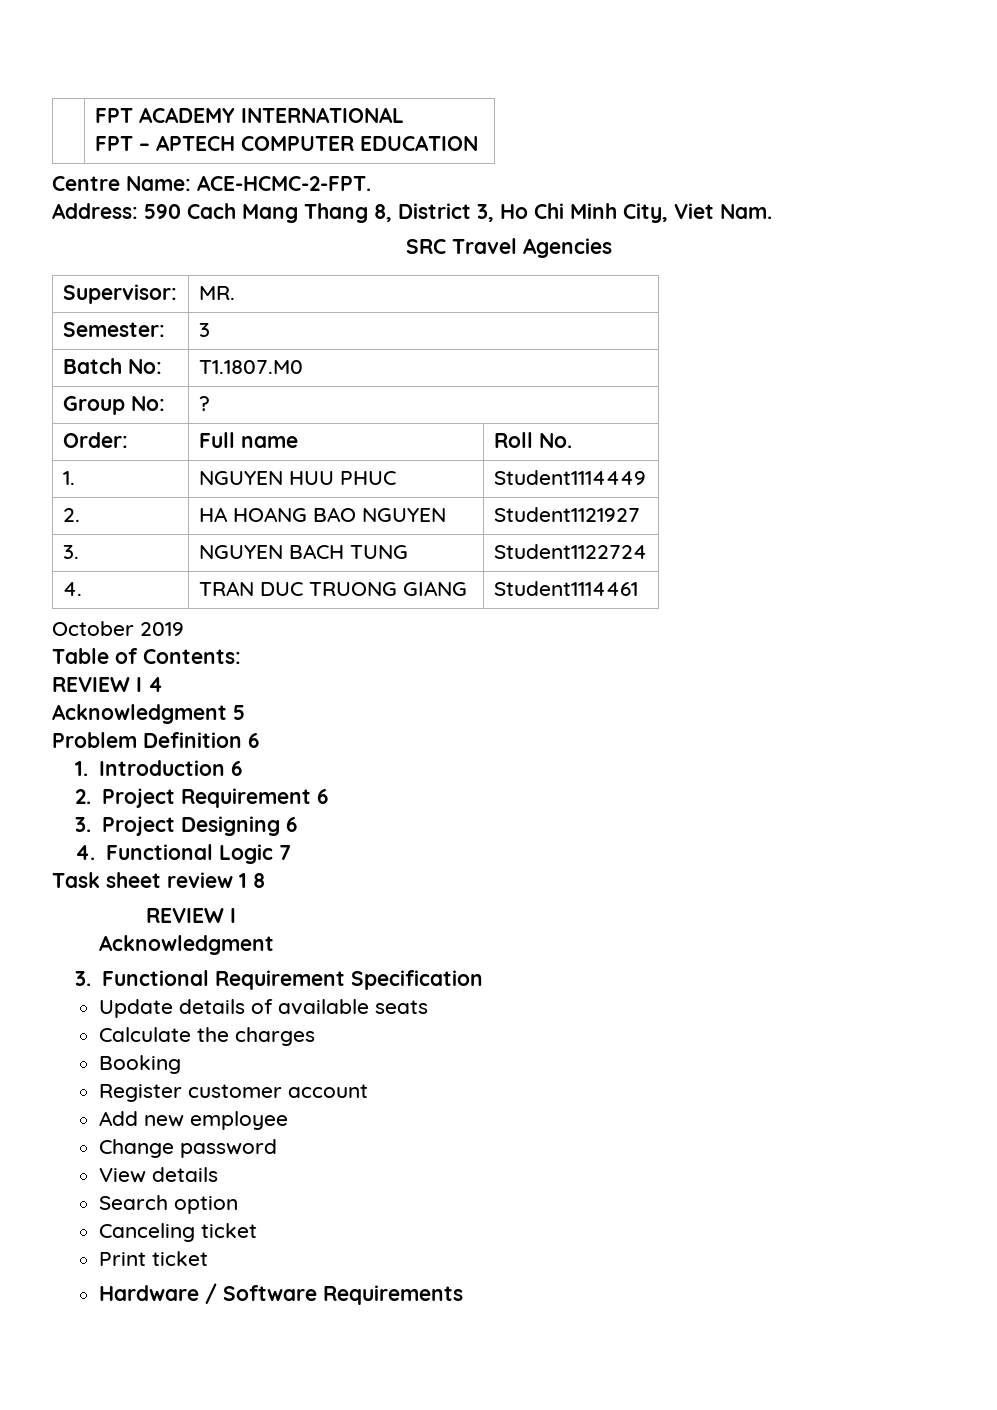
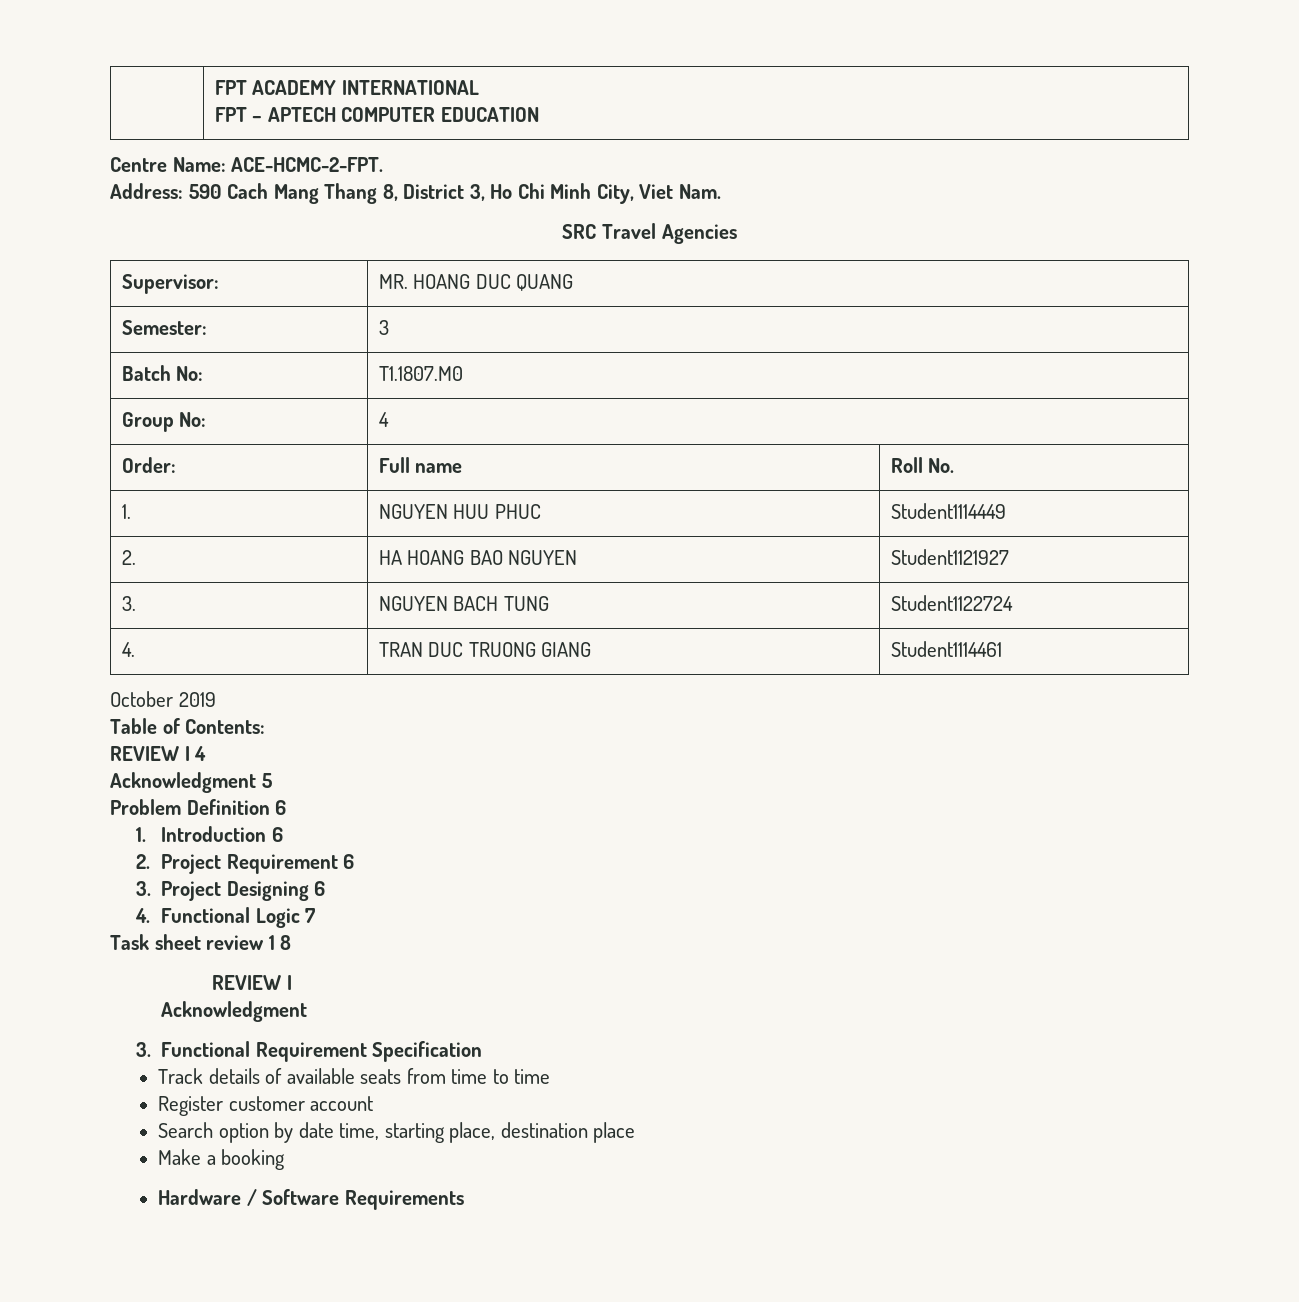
(235, 293) none -> [413,274,574,291] HOANG DUC QUANG
[198,396,210,411] ? -> [378,412,389,427] 4
[98,999,173,1018] Update -> [158,1068,204,1084] Track
[98,1027,315,1046] [98,1055,181,1074] // Calculate the charges // Booking -> [406,1068,551,1084] from time to time
[98,1111,288,1130] [98,1139,277,1158] [98,1167,218,1183] [98,1195,238,1214] [98,1223,257,1242] [98,1251,208,1266] Add new employee // Change password // View details // Search option // Canceling ticket // Print ticket -> [158,1122,636,1143] [158,1149,286,1170] Search option by date time, starting place, destination place // Make a booking

